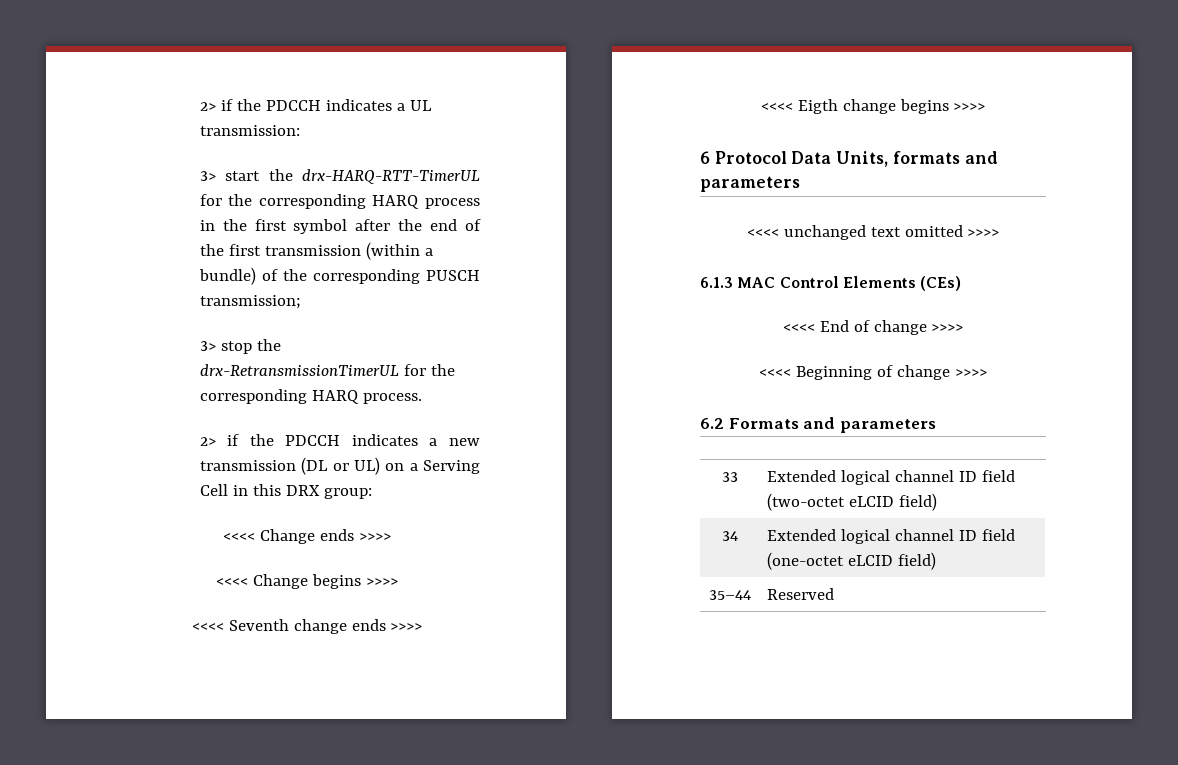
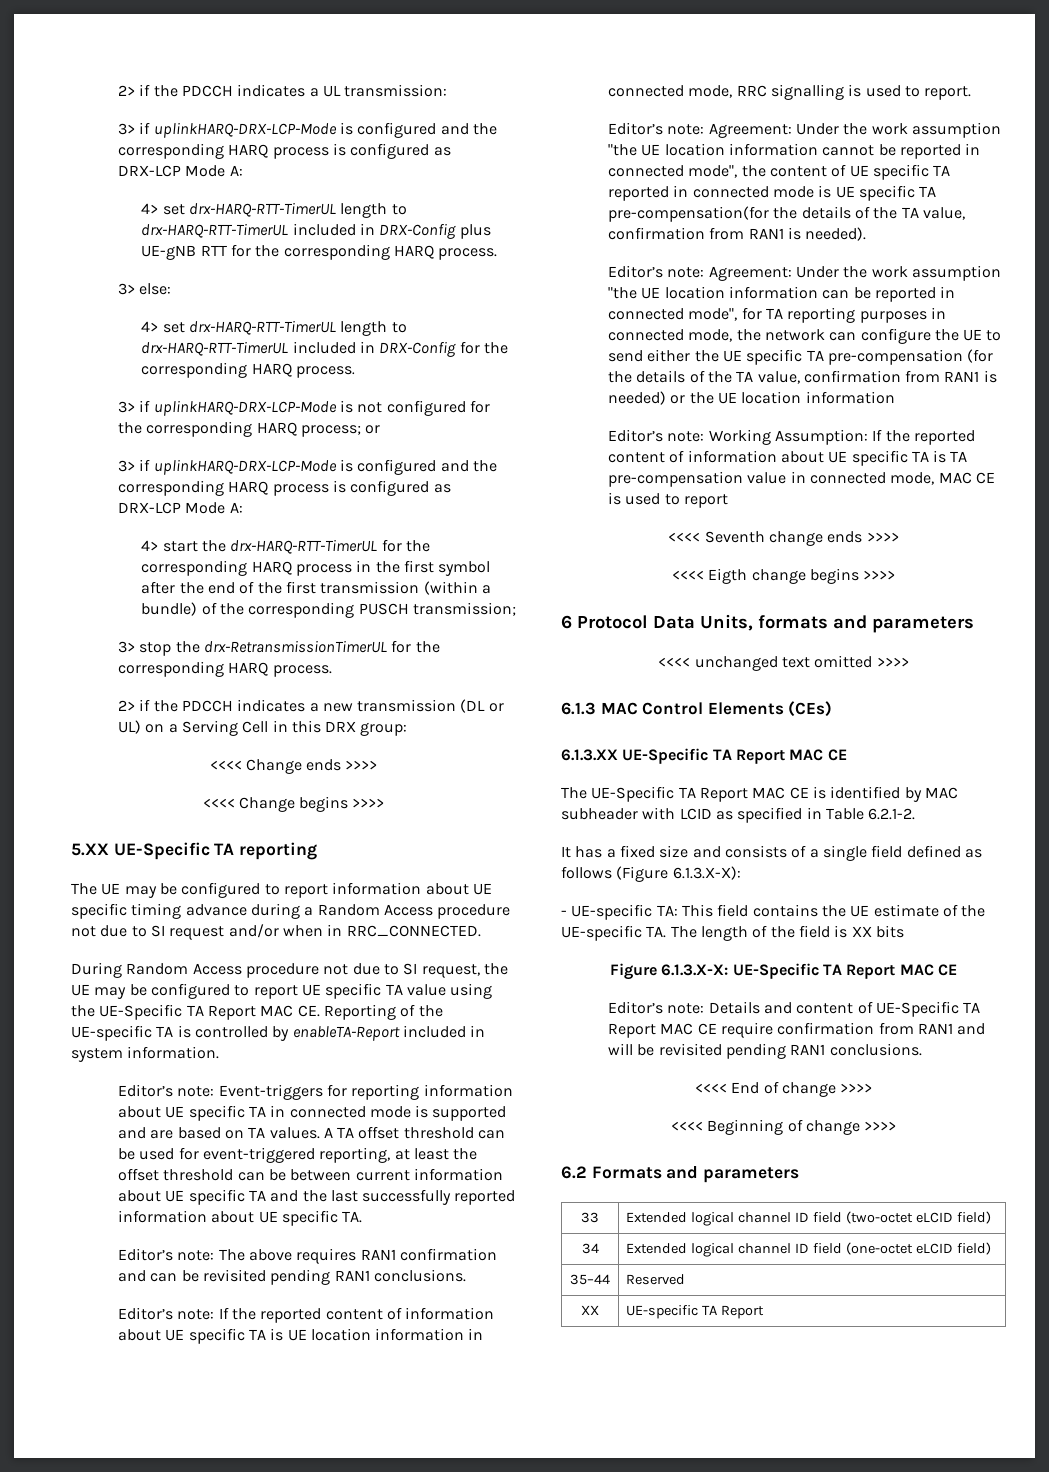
(216, 176) none -> [139,122,497,138] [117,143,451,159] [117,165,243,177] [141,202,407,218] [141,223,491,239] [141,244,498,260] [117,283,172,295] [141,320,407,336] [141,341,508,357] [141,362,356,378] [117,400,490,416] [117,421,381,437] [117,459,497,475] [117,480,451,496] [117,502,243,514] [141,540,159,551] if uplinkHARQ-DRX-LCP-Mode is configured and the corresponding HARQ process is configured as DRX-LCP Mode A: // 4> set drx-HARQ-RTT-TimerUL length to drx-HARQ-RTT-TimerUL included in DRX-Config plus UE-gNB RTT for the corresponding HARQ process. // 3> else: // 4> set drx-HARQ-RTT-TimerUL length to drx-HARQ-RTT-TimerUL included in DRX-Config for the corresponding HARQ process. // 3> if uplinkHARQ-DRX-LCP-Mode is not configured for the corresponding HARQ process; or // 3> if uplinkHARQ-DRX-LCP-Mode is configured and the corresponding HARQ process is configured as DRX-LCP Mode A: // 4>
(398, 582) none -> [71,842,318,860] [71,882,492,898] [71,903,511,919] [71,924,481,940] [71,962,508,978] [71,983,493,999] [71,1004,443,1020] [71,1025,486,1041] [71,1046,220,1062] [117,1084,513,1100] [117,1105,507,1121] [117,1126,506,1139] [117,1147,478,1163] [117,1168,503,1181] [117,1189,516,1205] [117,1210,363,1226] [117,1248,497,1264] [117,1269,466,1285] [117,1307,495,1323] [117,1328,484,1344] [607,84,972,100] [607,122,1001,138] [607,143,981,159] [607,164,951,180] [607,185,937,201] [607,206,965,222] [607,227,867,241] [607,265,1001,281] [607,286,956,302] [607,307,946,323] [607,328,1002,344] [607,349,994,365] [607,370,997,384] [607,391,895,405] [607,429,975,445] [607,450,968,466] [607,471,995,487] [607,492,728,508] // 5.XX UE-Specific TA reporting // The UE may be configured to report information about UE specific timing advance during a Random Access procedure not due to SI request and/or when in RRC_CONNECTED. // During Random Access procedure not due to SI request, the UE may be configured to report UE specific TA value using the UE-Specific TA Report MAC CE. Reporting of the UE-specific TA is controlled by enableTA-Report included in system information. // Editor’s note: Event-triggers for reporting information about UE specific TA in connected mode is supported and are based on TA values. A TA offset threshold can be used for event-triggered reporting, at least the offset threshold can be between current information about UE specific TA and the last successfully reported information about UE specific TA. // Editor’s note: The above requires RAN1 confirmation and can be revisited pending RAN1 conclusions. // Editor’s note: If the reported content of information about UE specific TA is UE location information in connected mode, RRC signalling is used to report. // Editor’s note: Agreement: Under the work assumption "the UE location information cannot be reported in connected mode", the content of UE specific TA reported in connected mode is UE specific TA pre-compensation(for the details of the TA value, confirmation from RAN1 is needed). // Editor’s note: Agreement: Under the work assumption "the UE location information can be reported in connected mode", for TA reporting purposes in connected mode, the network can configure the UE to send either the UE specific TA pre-compensation (for the details of the TA value, confirmation from RAN1 is needed) or the UE location information // Editor’s note: Working Assumption: If the reported content of information about UE specific TA is TA pre-compensation value in connected mode, MAC CE is used to report
(962, 283) none -> [561,748,847,764] [561,786,958,802] [561,807,916,823] [561,845,982,861] [561,866,741,882] [561,904,986,920] [561,925,904,941] [610,963,957,980] [607,1001,981,1017] [607,1022,986,1038] [607,1043,922,1059] // 6.1.3.XX UE-Specific TA Report MAC CE // The UE-Specific TA Report MAC CE is identified by MAC subheader with LCID as specified in Table 6.2.1-2. // It has a fixed size and consists of a single field defined as follows (Figure 6.1.3.X-X): // - UE-specific TA: This field contains the UE estimate of the UE-specific TA. The length of the field is XX bits // Figure 6.1.3.X-X: UE-Specific TA Report MAC CE // Editor’s note: Details and content of UE-Specific TA Report MAC CE require confirmation from RAN1 and will be revisited pending RAN1 conclusions.
(835, 594) none -> [581,1305,599,1315] [626,1305,765,1319] // XX | UE-specific TA Report

